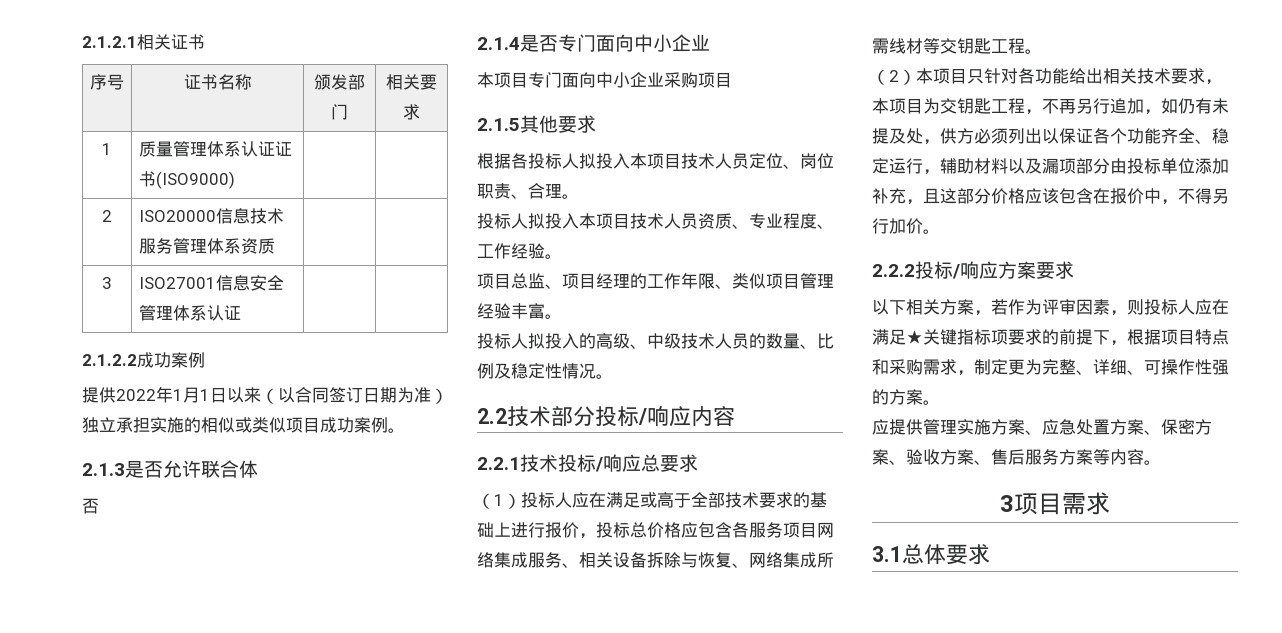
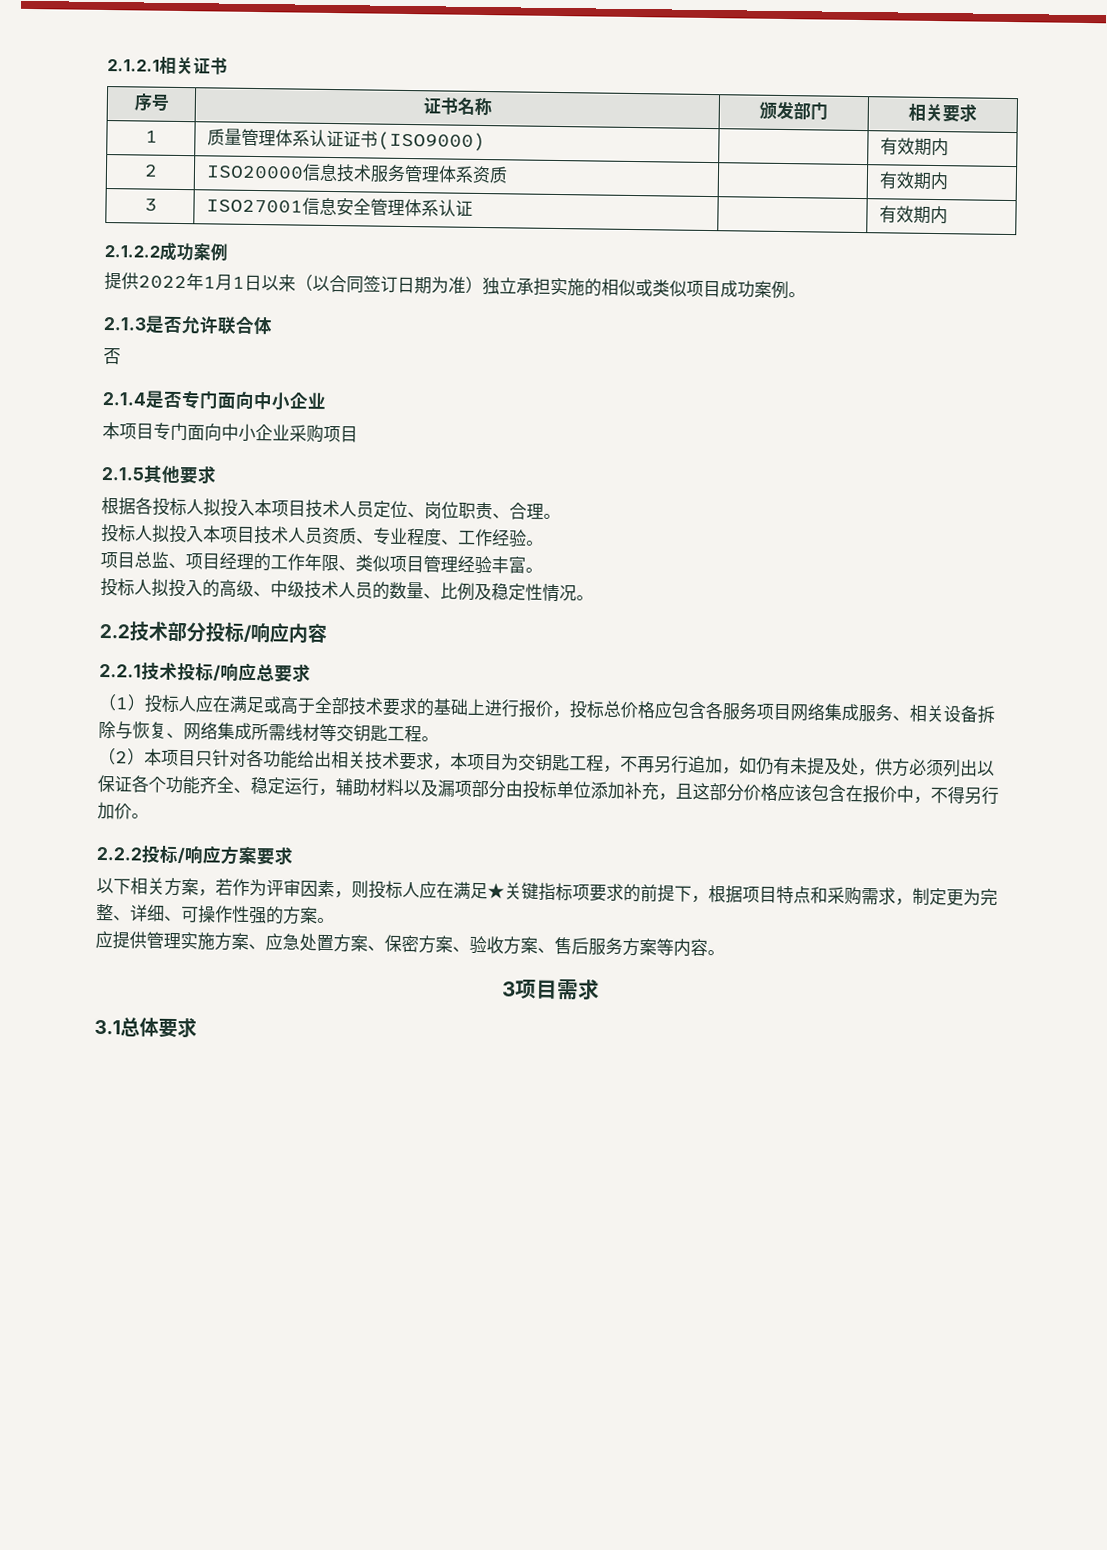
(235, 180) none -> [880,137,950,157] 有效期内
(275, 246) none -> [879,171,950,191] 有效期内
(241, 312) none -> [879,205,949,225] 有效期内

